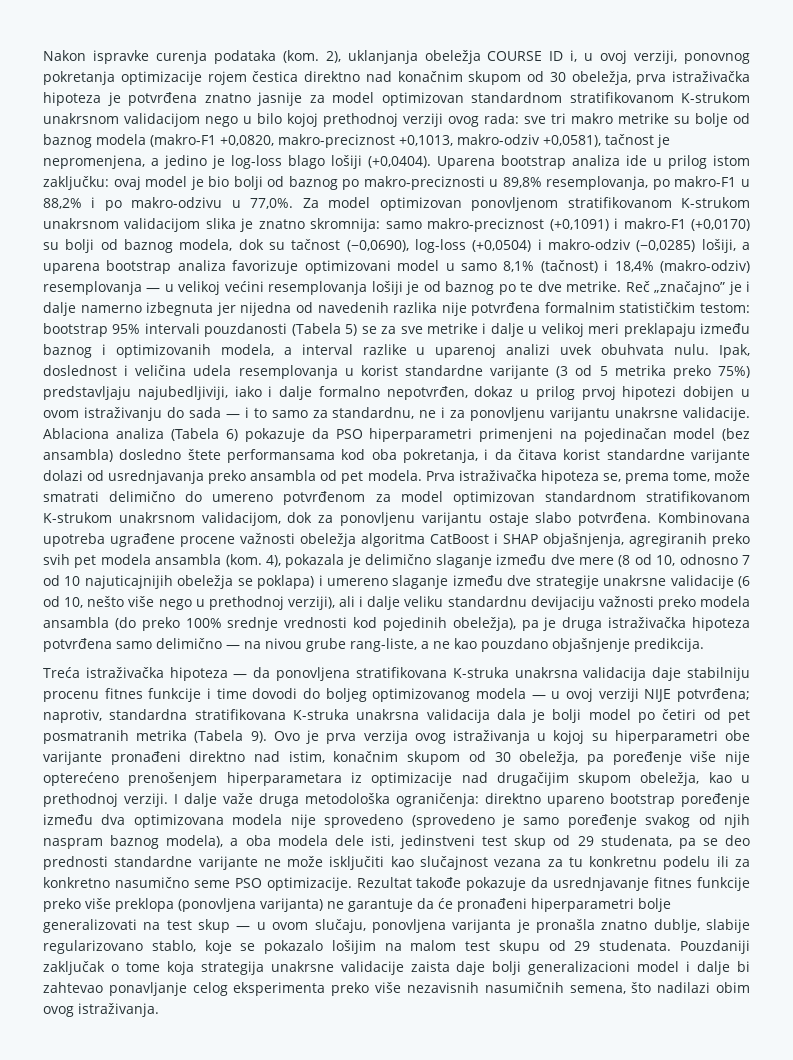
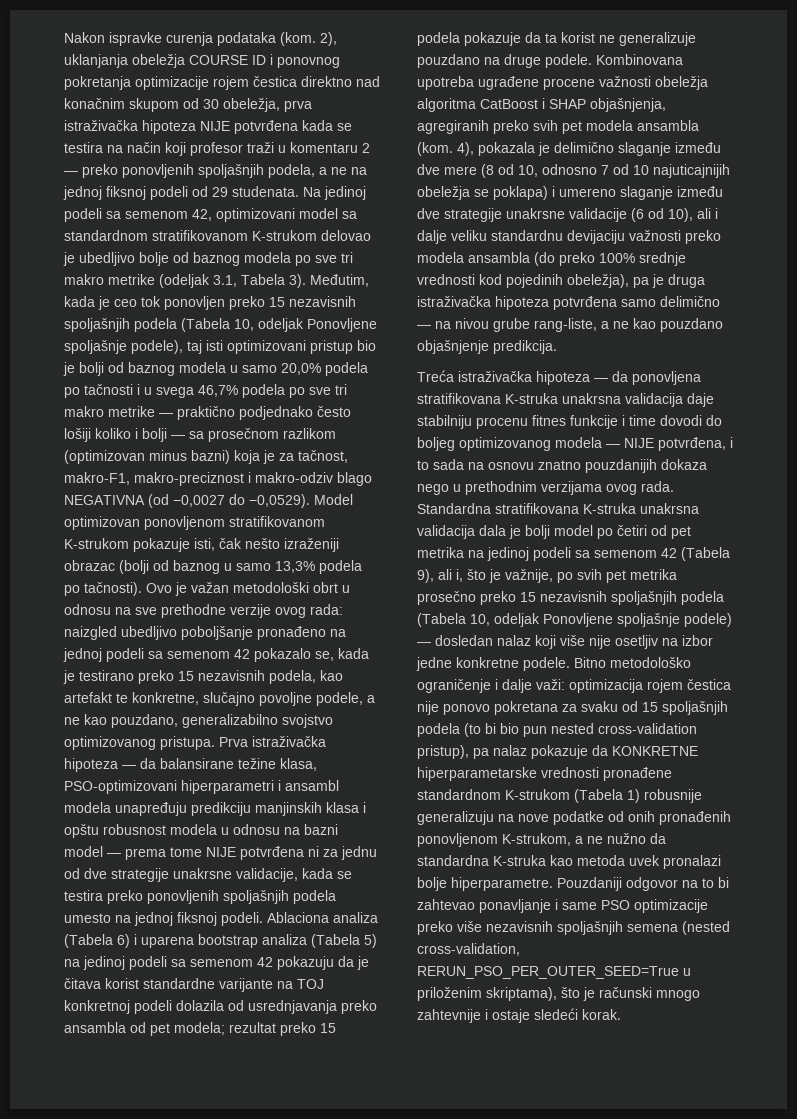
[570,50,678,64] i, u ovoj verziji, -> [270,54,273,65] i
[107,92,750,106] [43,113,750,127] [43,134,670,148] [43,155,750,169] [43,176,750,190] [43,197,750,211] [43,218,751,232] [43,239,751,253] [43,260,750,274] [43,281,751,295] [43,302,750,316] [43,323,750,337] [43,344,750,358] [43,365,750,379] [43,386,750,400] [43,407,750,421] [43,428,751,442] [43,449,750,463] [43,470,83,481] je potvrđena znatno jasnije za model optimizovan standardnom stratifikovanom K-strukom unakrsnom validacijom nego u bilo kojoj prethodnoj verziji ovog rada: sve tri makro metrike su bolje od baznog modela (makro-F1 +0,0820, makro-preciznost +0,1013, makro-odziv +0,0581), tačnost je nepromenjena, a jedino je log-loss blago lošiji (+0,0404). Uparena bootstrap analiza ide u prilog istom zaključku: ovaj model je bio bolji od baznog po makro-preciznosti u 89,8% resemplovanja, po makro-F1 u 88,2% i po makro-odzivu u 77,0%. Za model optimizovan ponovljenom stratifikovanom K-strukom unakrsnom validacijom slika je znatno skromnija: samo makro-preciznost (+0,1091) i makro-F1 (+0,0170) su bolji od baznog modela, dok su tačnost (−0,0690), log-loss (+0,0504) i makro-odziv (−0,0285) lošiji, a uparena bootstrap analiza favorizuje optimizovani model u samo 8,1% (tačnost) i 18,4% (makro-odziv) resemplovanja — u velikoj većini resemplovanja lošiji je od baznog po te dve metrike. Reč „značajno” je i dalje namerno izbegnuta jer nijedna od navedenih razlika nije potvrđena formalnim statističkim testom: bootstrap 95% intervali pouzdanosti (Tabela 5) se za sve metrike i dalje u velikoj meri preklapaju između baznog i optimizovanih modela, a interval razlike u uparenoj analizi uvek obuhvata nulu. Ipak, doslednost i veličina udela resemplovanja u korist standardne varijante (3 od 5 metrika preko 75%) predstavljaju najubedljiviji, iako i dalje formalno nepotvrđen, dokaz u prilog prvoj hipotezi dobijen u ovom istraživanju do sada — i to samo za standardnu, ne i za ponovljenu varijantu unakrsne validacije. Ablaciona analiza (Tabela 6) pokazuje da PSO hiperparametri primenjeni na pojedinačan model (bez ansambla) dosledno štete performansama kod oba pokretanja, i da čitava korist standardne varijante dolazi -> [200,120,352,134] [64,142,370,156] [64,164,367,178] [63,186,366,200] [64,208,357,222] [64,230,371,241] [63,252,353,266] [64,274,369,288] [64,296,356,310] [64,318,377,332] [64,340,376,354] [63,362,368,376] [64,384,347,398] [64,406,351,420] [64,428,336,442] [64,450,348,464] [64,472,372,486] [64,494,353,508] [64,516,325,530] [64,538,339,552] [64,560,362,574] [64,582,350,596] [64,604,343,618] [64,626,346,640] [63,648,369,662] [63,670,343,684] [64,692,375,706] [64,714,333,728] [64,736,326,750] [64,758,317,772] [64,780,339,794] [64,802,366,816] [64,824,338,838] [64,846,377,860] [64,868,352,882] [64,890,336,904] [64,912,378,926] [64,934,377,948] [64,956,369,970] [64,978,324,992] [64,1000,224,1014] NIJE potvrđena kada se testira na način koji profesor traži u komentaru 2 — preko ponovljenih spoljašnjih podela, a ne na jednoj fiksnoj podeli od 29 studenata. Na jedinoj podeli sa semenom 42, optimizovani model sa standardnom stratifikovanom K-strukom delovao je ubedljivo bolje od baznog modela po sve tri makro metrike (odeljak 3.1, Tabela 3). Međutim, kada je ceo tok ponovljen preko 15 nezavisnih spoljašnjih podela (Tabela 10, odeljak Ponovljene spoljašnje podele), taj isti optimizovani pristup bio je bolji od baznog modela u samo 20,0% podela po tačnosti i u svega 46,7% podela po sve tri makro metrike — praktično podjednako često lošiji koliko i bolji — sa prosečnom razlikom (optimizovan minus bazni) koja je za tačnost, makro-F1, makro-preciznost i makro-odziv blago NEGATIVNA (od −0,0027 do −0,0529). Model optimizovan ponovljenom stratifikovanom K-strukom pokazuje isti, čak nešto izraženiji obrazac (bolji od baznog u samo 13,3% podela po tačnosti). Ovo je važan metodološki obrt u odnosu na sve prethodne verzije ovog rada: naizgled ubedljivo poboljšanje pronađeno na jednoj podeli sa semenom 42 pokazalo se, kada je testirano preko 15 nezavisnih podela, kao artefakt te konkretne, slučajno povoljne podele, a ne kao pouzdano, generalizabilno svojstvo optimizovanog pristupa. Prva istraživačka hipoteza — da balansirane težine klasa, PSO-optimizovani hiperparametri i ansambl modela unapređuju predikciju manjinskih klasa i opštu robusnost modela u odnosu na bazni model — prema tome NIJE potvrđena ni za jednu od dve strategije unakrsne validacije, kada se testira preko ponovljenih spoljašnjih podela umesto na jednoj fiksnoj podeli. Ablaciona analiza (Tabela 6) i uparena bootstrap analiza (Tabela 5) na jedinoj podeli sa semenom 42 pokazuju da je čitava korist standardne varijante na TOJ konkretnoj podeli dolazila
[367,470,750,484] [43,491,750,505] [43,512,652,526] modela. Prva istraživačka hipoteza se, prema tome, može smatrati delimično do umereno potvrđenom za model optimizovan standardnom stratifikovanom K-strukom unakrsnom validacijom, dok za ponovljenu varijantu ostaje slabo potvrđena. -> [174,1022,336,1036] [417,32,696,46] [417,54,592,68] modela; rezultat preko 15 podela pokazuje da ta korist ne generalizuje pouzdano na druge podele.
[64,596,335,610] 10, nešto više nego u prethodnoj verziji), -> [668,208,693,222] 10),
[551,688,750,702] [43,709,188,723] u ovoj verziji NIJE potvrđena; naprotiv, standardna -> [624,437,733,451] [417,459,707,473] [417,481,674,495] [417,503,491,514] NIJE potvrđena, i to sada na osnovu znatno pouzdanijih dokaza nego u prethodnim verzijama ovog rada. Standardna
[43,730,751,744] [43,751,750,765] [43,772,750,786] [43,793,750,807] [43,814,750,828] [43,835,750,849] [43,856,751,870] [43,877,750,891] [43,898,671,912] [43,919,750,933] [43,940,750,954] [43,961,751,975] [43,982,751,996] [43,1003,159,1017] posmatranih metrika (Tabela 9). Ovo je prva verzija ovog istraživanja u kojoj su hiperparametri obe varijante pronađeni direktno nad istim, konačnim skupom od 30 obeležja, pa poređenje više nije opterećeno prenošenjem hiperparametara iz optimizacije nad drugačijim skupom obeležja, kao u prethodnoj verziji. I dalje važe druga metodološka ograničenja: direktno upareno bootstrap poređenje između dva optimizovana modela nije sprovedeno (sprovedeno je samo poređenje svakog od njih naspram baznog modela), a oba modela dele isti, jedinstveni test skup od 29 studenata, pa se deo prednosti standardne varijante ne može isključiti kao slučajnost vezana za tu konkretnu podelu ili za konkretno nasumično seme PSO optimizacije. Rezultat takođe pokazuje da usrednjavanje fitnes funkcije preko više preklopa (ponovljena varijanta) ne garantuje da će pronađeni hiperparametri bolje generalizovati na test skup — u ovom slučaju, ponovljena varijanta je pronašla znatno dublje, slabije regularizovano stablo, koje se pokazalo lošijim na malom test skupu od 29 studenata. Pouzdaniji zaključak o tome koja strategija unakrsne validacije zaista daje bolji generalizacioni model i dalje bi zahtevao ponavljanje celog eksperimenta preko više nezavisnih nasumičnih semena, što nadilazi obim ovog istraživanja. -> [417,547,730,561] [417,569,677,583] [417,591,724,605] [417,613,732,627] [417,635,713,649] [416,657,691,671] [417,679,731,693] [417,701,728,715] [417,723,697,737] [417,745,698,759] [417,767,672,781] [417,789,702,803] [417,811,731,825] [417,833,666,847] [417,855,721,869] [417,877,729,891] [417,899,708,913] [417,921,730,935] [417,943,520,956] [417,966,691,979] [417,987,700,1001] [417,1008,621,1023] metrika na jedinoj podeli sa semenom 42 (Tabela 9), ali i, što je važnije, po svih pet metrika prosečno preko 15 nezavisnih spoljašnjih podela (Tabela 10, odeljak Ponovljene spoljašnje podele) — dosledan nalaz koji više nije osetljiv na izbor jedne konkretne podele. Bitno metodološko ograničenje i dalje važi: optimizacija rojem čestica nije ponovo pokretana za svaku od 15 spoljašnjih podela (to bi bio pun nested cross-validation pristup), pa nalaz pokazuje da KONKRETNE hiperparametarske vrednosti pronađene standardnom K-strukom (Tabela 1) robusnije generalizuju na nove podatke od onih pronađenih ponovljenom K-strukom, a ne nužno da standardna K-struka kao metoda uvek pronalazi bolje hiperparametre. Pouzdaniji odgovor na to bi zahtevao ponavljanje i same PSO optimizacije preko više nezavisnih spoljašnjih semena (nested cross-validation, RERUN_PSO_PER_OUTER_SEED=True u priloženim skriptama), što je računski mnogo zahtevnije i ostaje sledeći korak.

